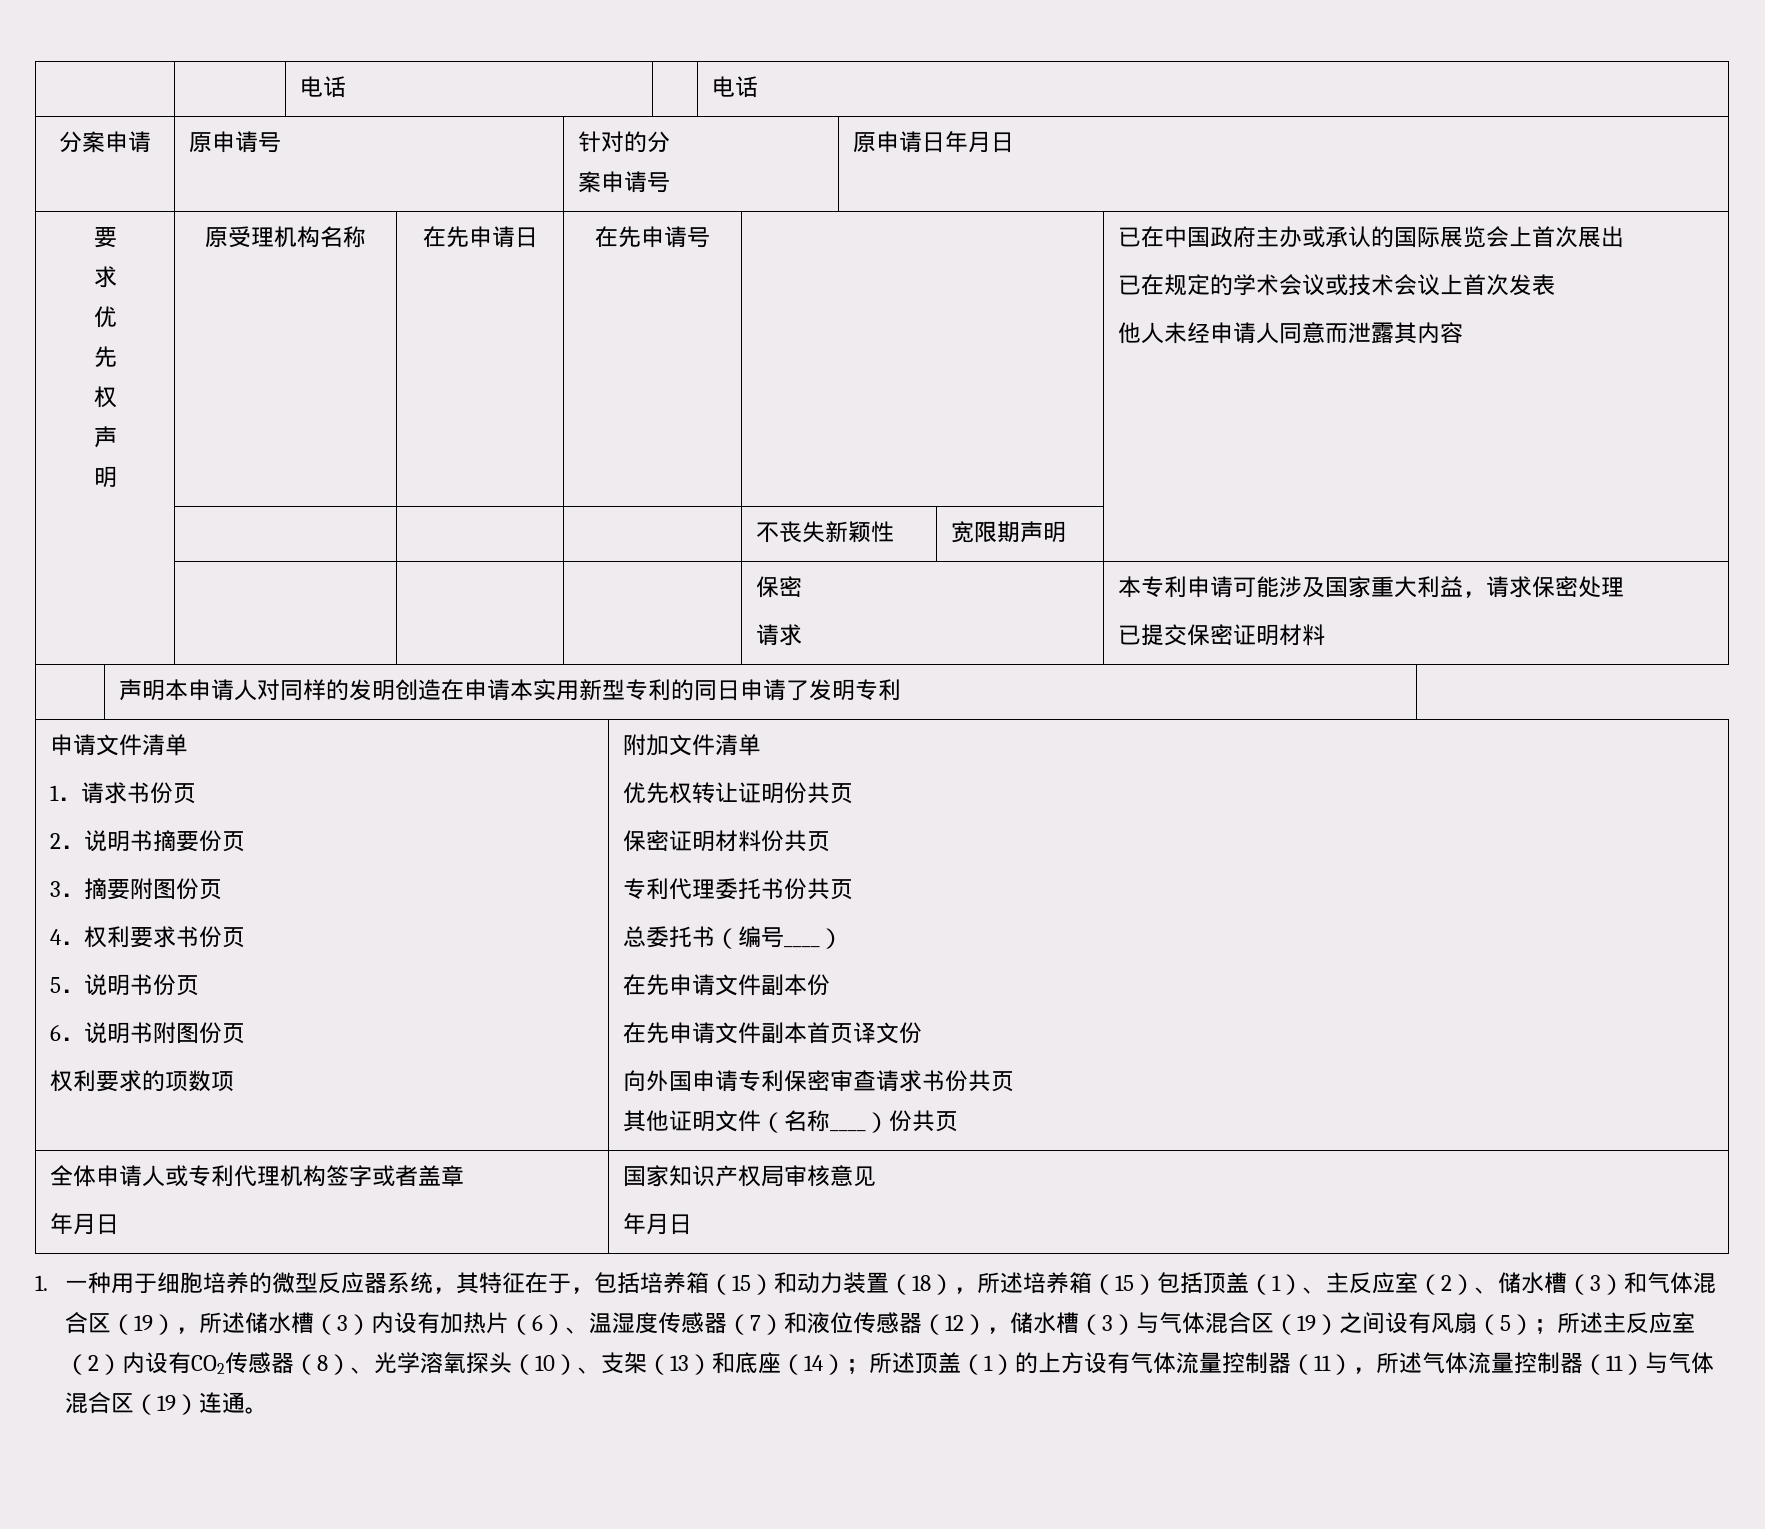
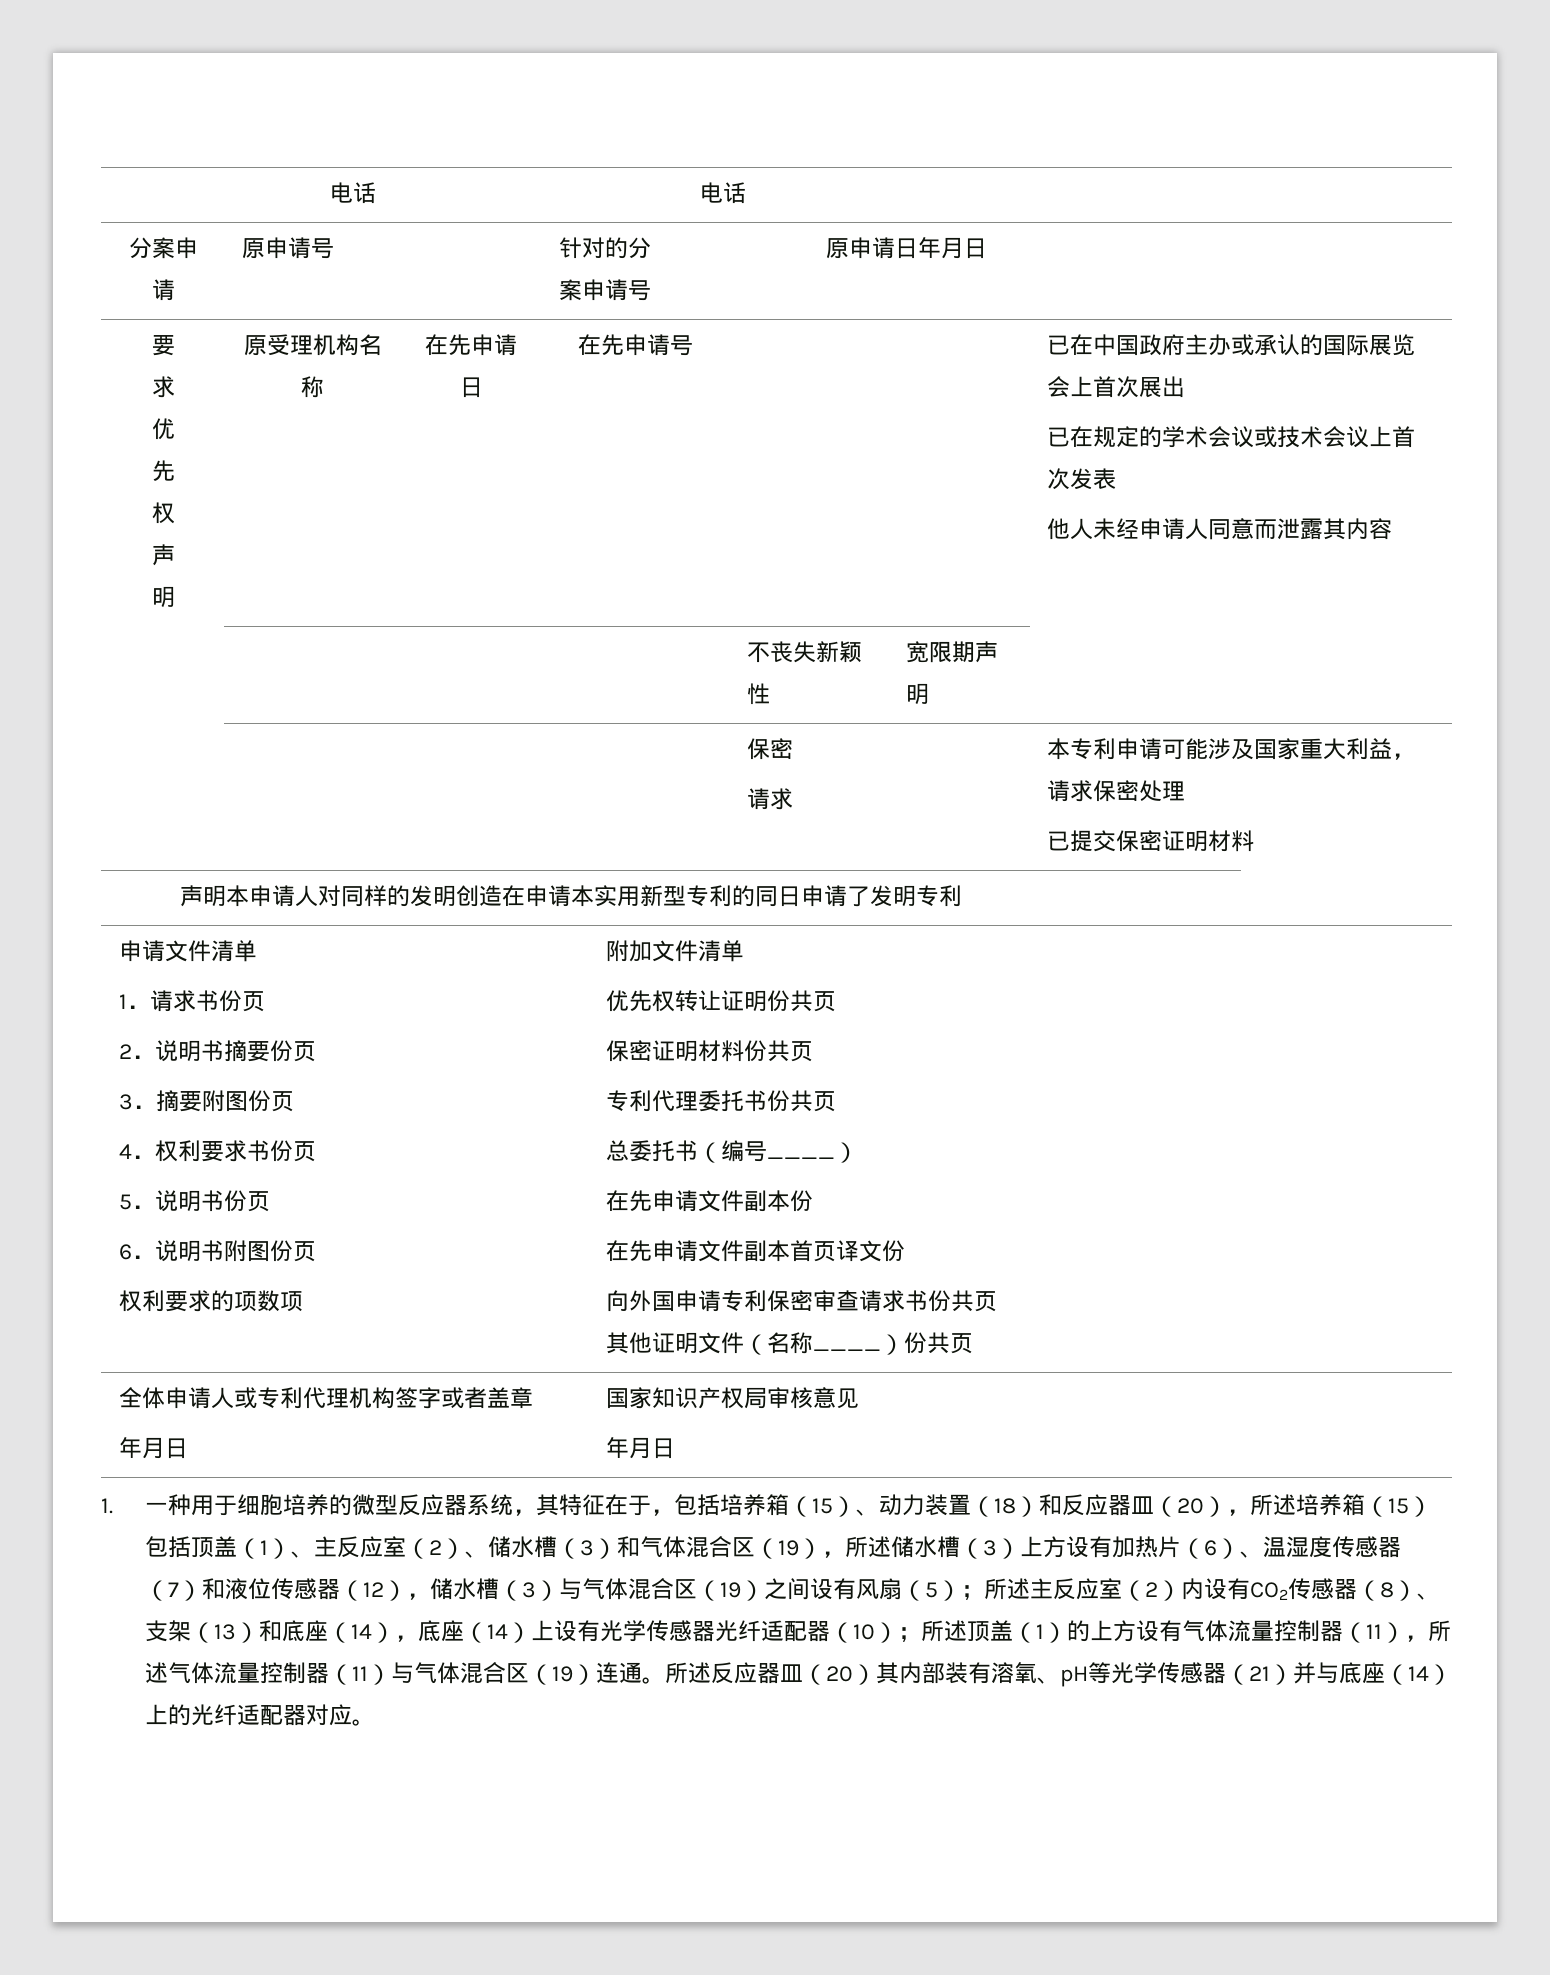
[773,1272,797,1294] 和 -> [855,1509,879,1516] 、
(954, 1284) none -> [1038,1494,1227,1517] 和反应器皿（20）
[370,1312,394,1334] 内 -> [1019,1536,1066,1558] 上方
[373,1352,601,1375] 光学溶氧探头（10）、 -> (1440, 1596) none
(846, 1364) none -> [394,1620,898,1643] ，底座（14）上设有光学传感器光纤适配器（10）
(268, 1410) none -> [664,1662,1452,1687] [144,1704,375,1726] 所述反应器皿（20）其内部装有溶氧、pH等光学传感器（21）并与底座（14）上的光纤适配器对应。

